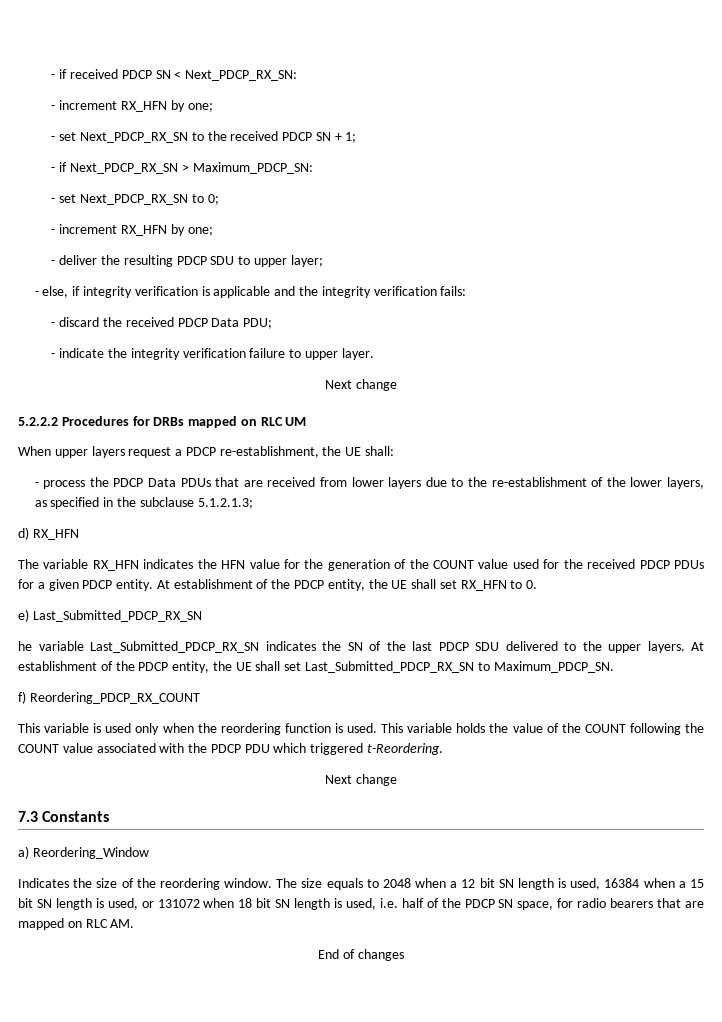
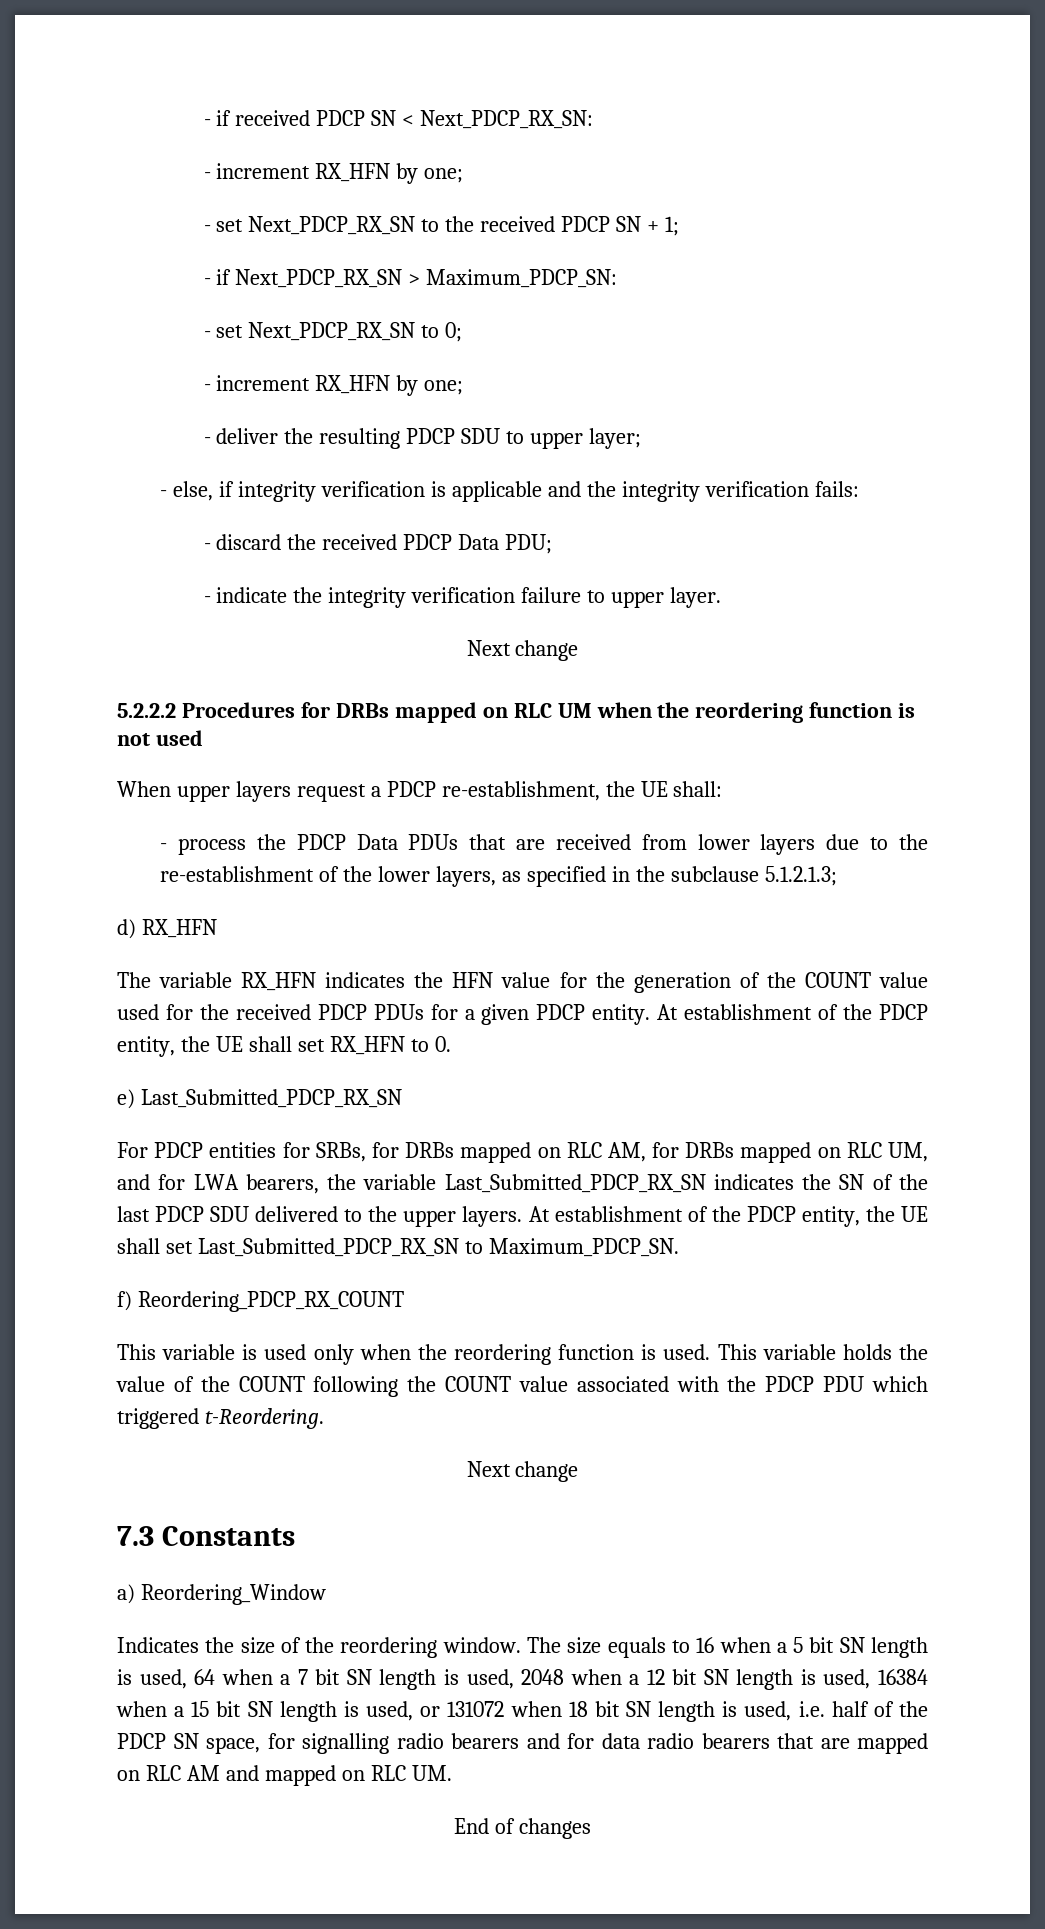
(307, 421) none -> [596,702,916,723] [117,730,203,746] when the reordering function is not used
[18,641,32,651] he -> [117,1142,928,1163] [117,1174,357,1194] For PDCP entities for SRBs, for DRBs mapped on RLC AM, for DRBs mapped on RLC UM, and for LWA bearers, the
(379, 883) none -> [696,1637,928,1658] [117,1669,514,1690] 16 when a 5 bit SN length is used, 64 when a 7 bit SN length is used,
(574, 903) none -> [302,1733,640,1754] signalling radio bearers and for data
[110,919,135,928] AM. -> [186,1765,452,1786] AM and mapped on RLC UM.

